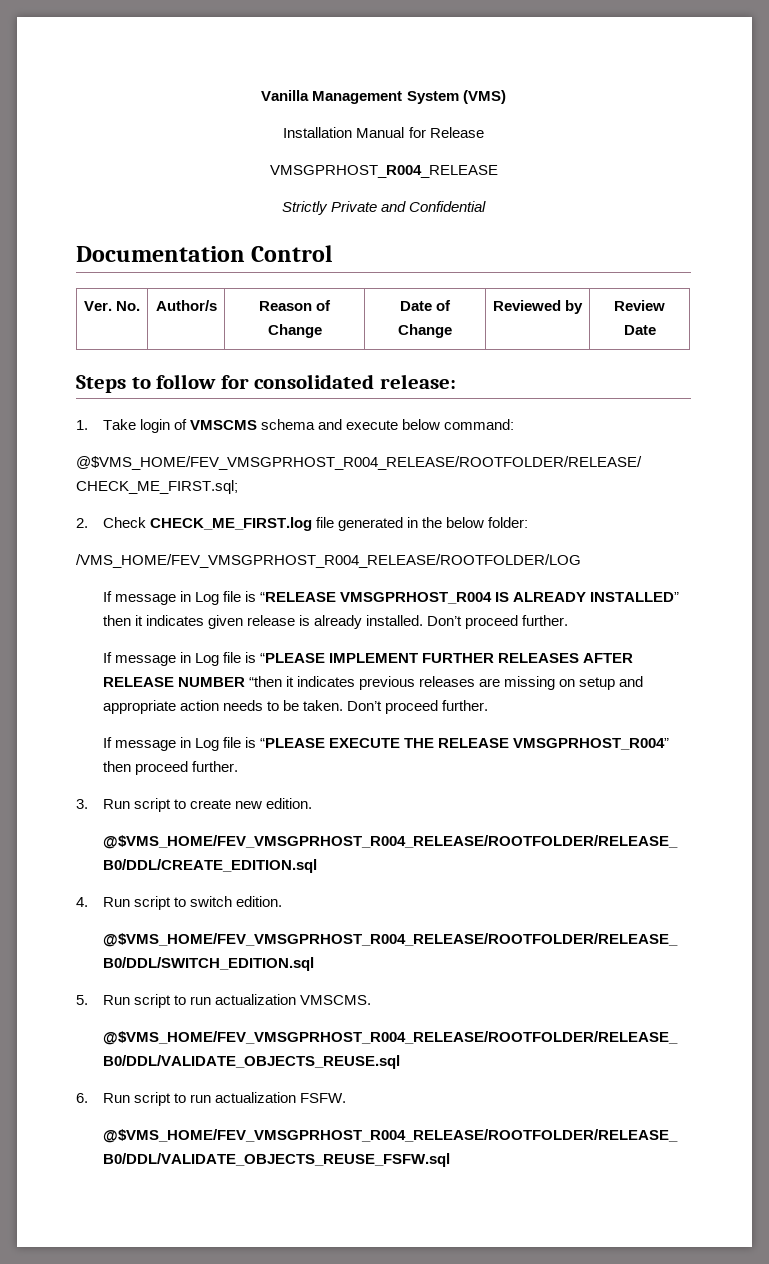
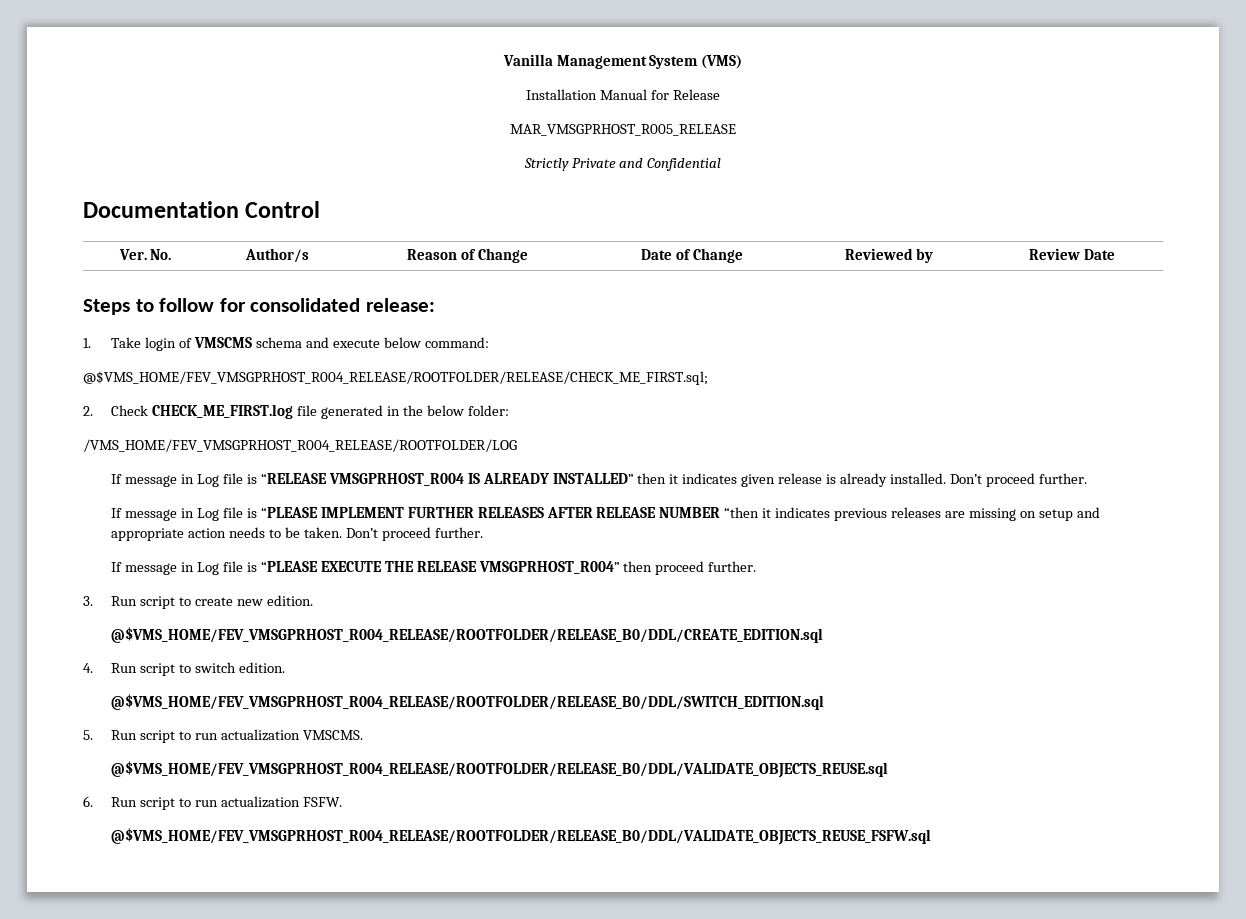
[269,165,498,178] VMSGPRHOST_R004_RELEASE -> [510,124,736,136] MAR_VMSGPRHOST_R005_RELEASE

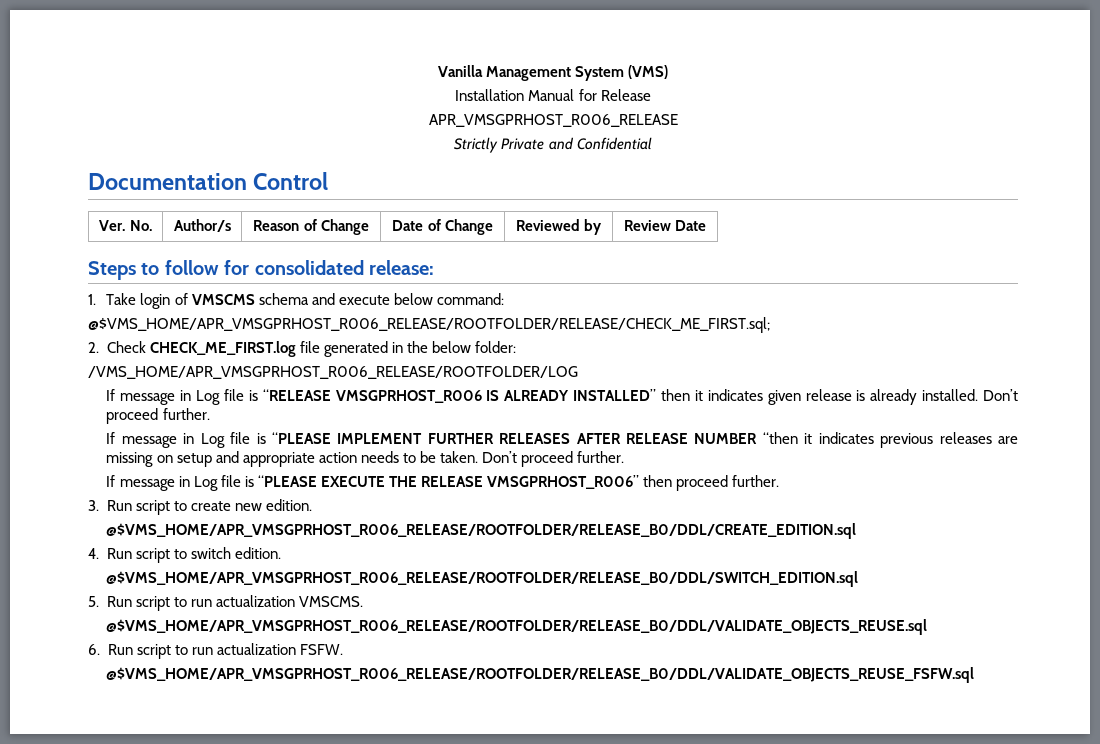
[510,124,736,136] MAR_VMSGPRHOST_R005_RELEASE -> [428,114,678,127] APR_VMSGPRHOST_R006_RELEASE
[83,371,708,385] @$VMS_HOME/FEV_VMSGPRHOST_R004_RELEASE/ROOTFOLDER/RELEASE/CHECK_ME_FIRST.sql; -> [88,317,770,333] @$VMS_HOME/APR_VMSGPRHOST_R006_RELEASE/ROOTFOLDER/RELEASE/CHECK_ME_FIRST.sql;
[83,439,517,452] /VMS_HOME/FEV_VMSGPRHOST_R004_RELEASE/ROOTFOLDER/LOG -> [88,366,578,379] /VMS_HOME/APR_VMSGPRHOST_R006_RELEASE/ROOTFOLDER/LOG
[328,473,464,486] VMSGPRHOST_R004 -> [335,390,482,403] VMSGPRHOST_R006
[478,561,620,574] VMSGPRHOST_R004” -> [486,475,639,489] VMSGPRHOST_R006”
[111,627,824,643] @$VMS_HOME/FEV_VMSGPRHOST_R004_RELEASE/ROOTFOLDER/RELEASE_B0/DDL/CREATE_EDITION.sql -> [106,523,857,539] @$VMS_HOME/APR_VMSGPRHOST_R006_RELEASE/ROOTFOLDER/RELEASE_B0/DDL/CREATE_EDITION.sql
[111,694,825,710] @$VMS_HOME/FEV_VMSGPRHOST_R004_RELEASE/ROOTFOLDER/RELEASE_B0/DDL/SWITCH_EDITION.sql -> [106,571,859,587] @$VMS_HOME/APR_VMSGPRHOST_R006_RELEASE/ROOTFOLDER/RELEASE_B0/DDL/SWITCH_EDITION.sql
[111,761,889,778] @$VMS_HOME/FEV_VMSGPRHOST_R004_RELEASE/ROOTFOLDER/RELEASE_B0/DDL/VALIDATE_OBJECTS_REUSE.sql -> [106,619,928,635] @$VMS_HOME/APR_VMSGPRHOST_R006_RELEASE/ROOTFOLDER/RELEASE_B0/DDL/VALIDATE_OBJECTS_REUSE.sql
[111,828,932,845] @$VMS_HOME/FEV_VMSGPRHOST_R004_RELEASE/ROOTFOLDER/RELEASE_B0/DDL/VALIDATE_OBJECTS_REUSE_FSFW.sql -> [106,667,975,683] @$VMS_HOME/APR_VMSGPRHOST_R006_RELEASE/ROOTFOLDER/RELEASE_B0/DDL/VALIDATE_OBJECTS_REUSE_FSFW.sql

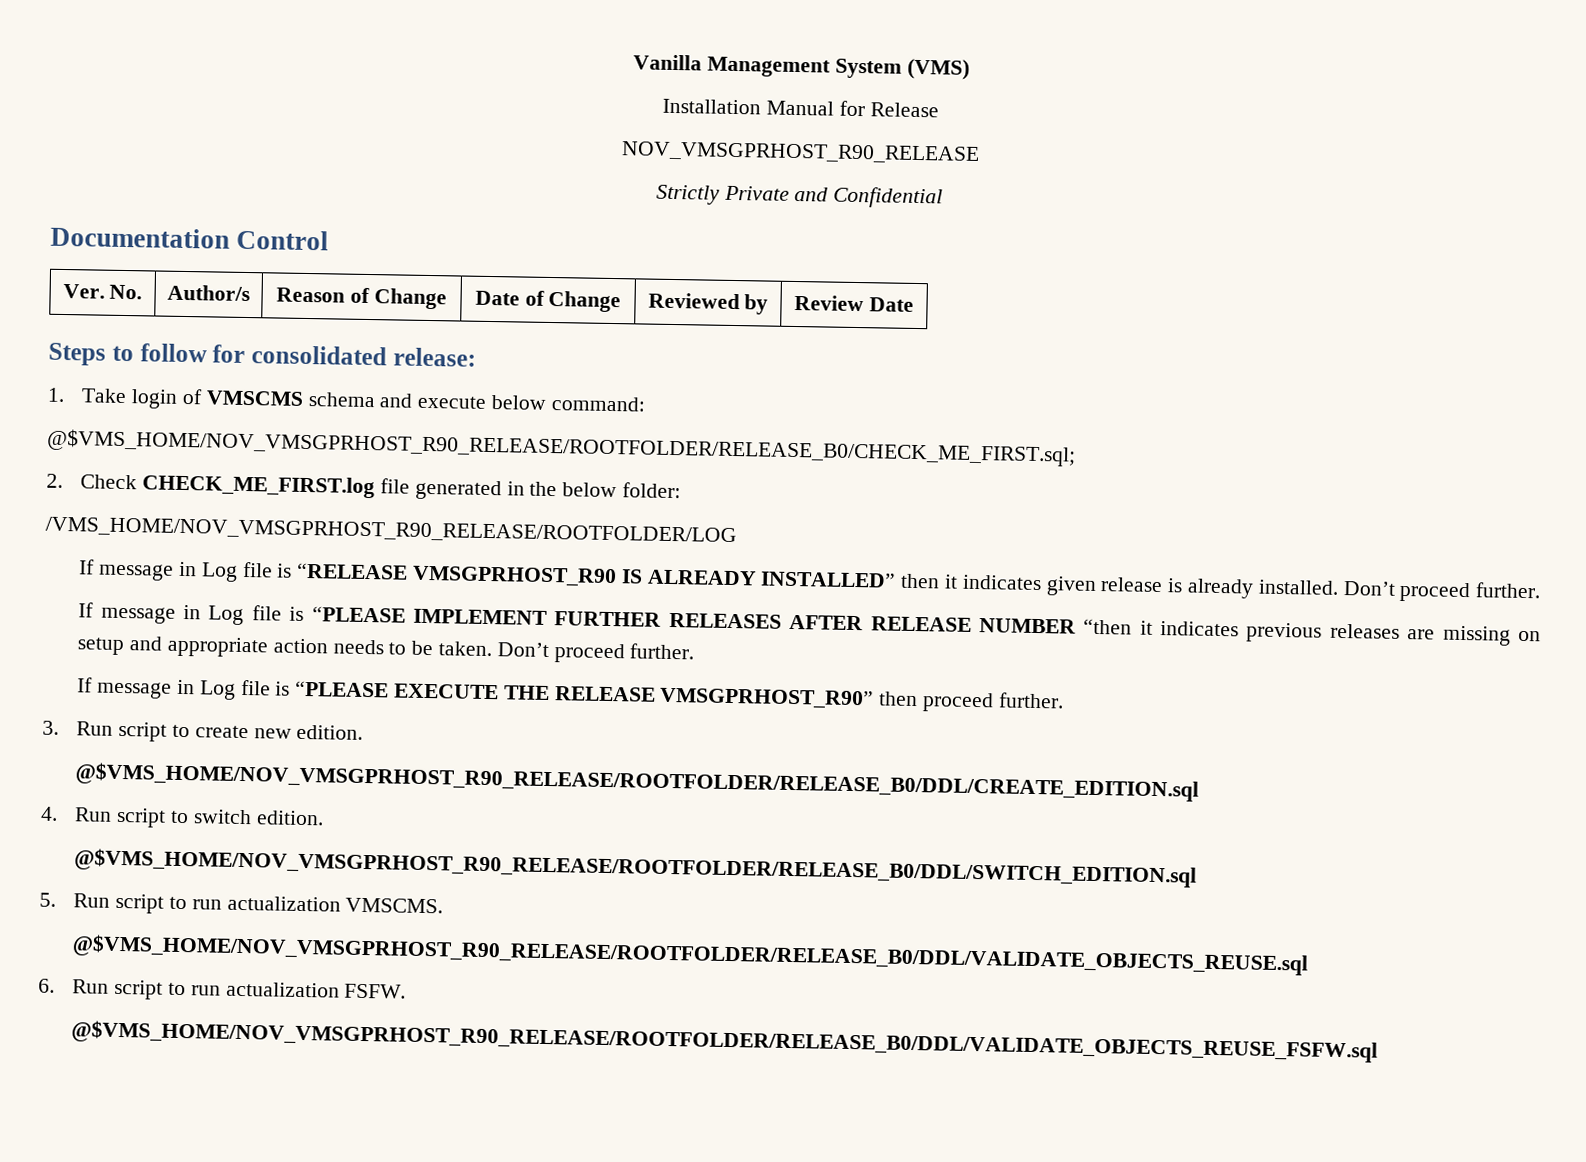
[428,114,678,127] APR_VMSGPRHOST_R006_RELEASE -> [620,141,980,164] NOV_VMSGPRHOST_R90_RELEASE
[88,317,770,333] @$VMS_HOME/APR_VMSGPRHOST_R006_RELEASE/ROOTFOLDER/RELEASE/CHECK_ME_FIRST.sql; -> [47,428,1076,467] @$VMS_HOME/NOV_VMSGPRHOST_R90_RELEASE/ROOTFOLDER/RELEASE_B0/CHECK_ME_FIRST.sql;
[88,366,578,379] /VMS_HOME/APR_VMSGPRHOST_R006_RELEASE/ROOTFOLDER/LOG -> [45,516,737,546] /VMS_HOME/NOV_VMSGPRHOST_R90_RELEASE/ROOTFOLDER/LOG
[335,390,482,403] VMSGPRHOST_R006 -> [411,565,617,588] VMSGPRHOST_R90
[486,475,639,489] VMSGPRHOST_R006” -> [659,687,875,710] VMSGPRHOST_R90”
[106,523,857,539] @$VMS_HOME/APR_VMSGPRHOST_R006_RELEASE/ROOTFOLDER/RELEASE_B0/DDL/CREATE_EDITION.sql -> [75,762,1200,802] @$VMS_HOME/NOV_VMSGPRHOST_R90_RELEASE/ROOTFOLDER/RELEASE_B0/DDL/CREATE_EDITION.sql
[106,571,859,587] @$VMS_HOME/APR_VMSGPRHOST_R006_RELEASE/ROOTFOLDER/RELEASE_B0/DDL/SWITCH_EDITION.sql -> [74,848,1198,888] @$VMS_HOME/NOV_VMSGPRHOST_R90_RELEASE/ROOTFOLDER/RELEASE_B0/DDL/SWITCH_EDITION.sql
[106,619,928,635] @$VMS_HOME/APR_VMSGPRHOST_R006_RELEASE/ROOTFOLDER/RELEASE_B0/DDL/VALIDATE_OBJECTS_REUSE.sql -> [72,934,1309,976] @$VMS_HOME/NOV_VMSGPRHOST_R90_RELEASE/ROOTFOLDER/RELEASE_B0/DDL/VALIDATE_OBJECTS_REUSE.sql
[106,667,975,683] @$VMS_HOME/APR_VMSGPRHOST_R006_RELEASE/ROOTFOLDER/RELEASE_B0/DDL/VALIDATE_OBJECTS_REUSE_FSFW.sql -> [71,1020,1379,1063] @$VMS_HOME/NOV_VMSGPRHOST_R90_RELEASE/ROOTFOLDER/RELEASE_B0/DDL/VALIDATE_OBJECTS_REUSE_FSFW.sql

